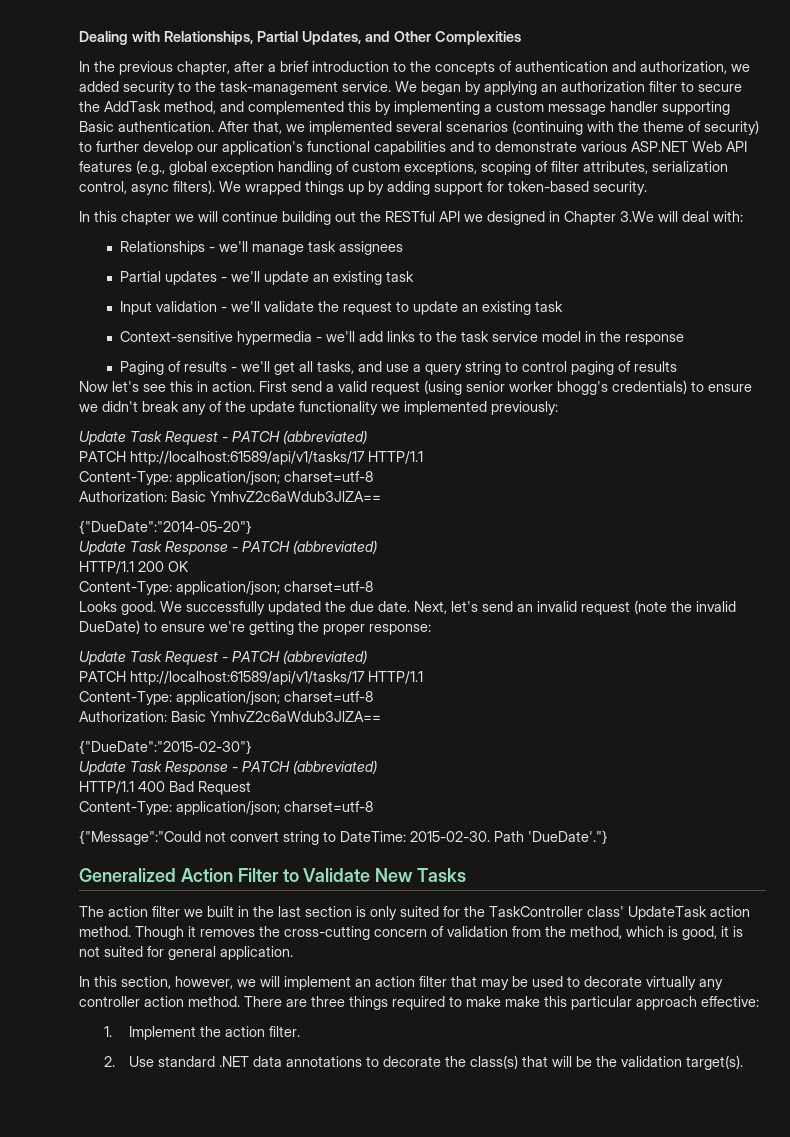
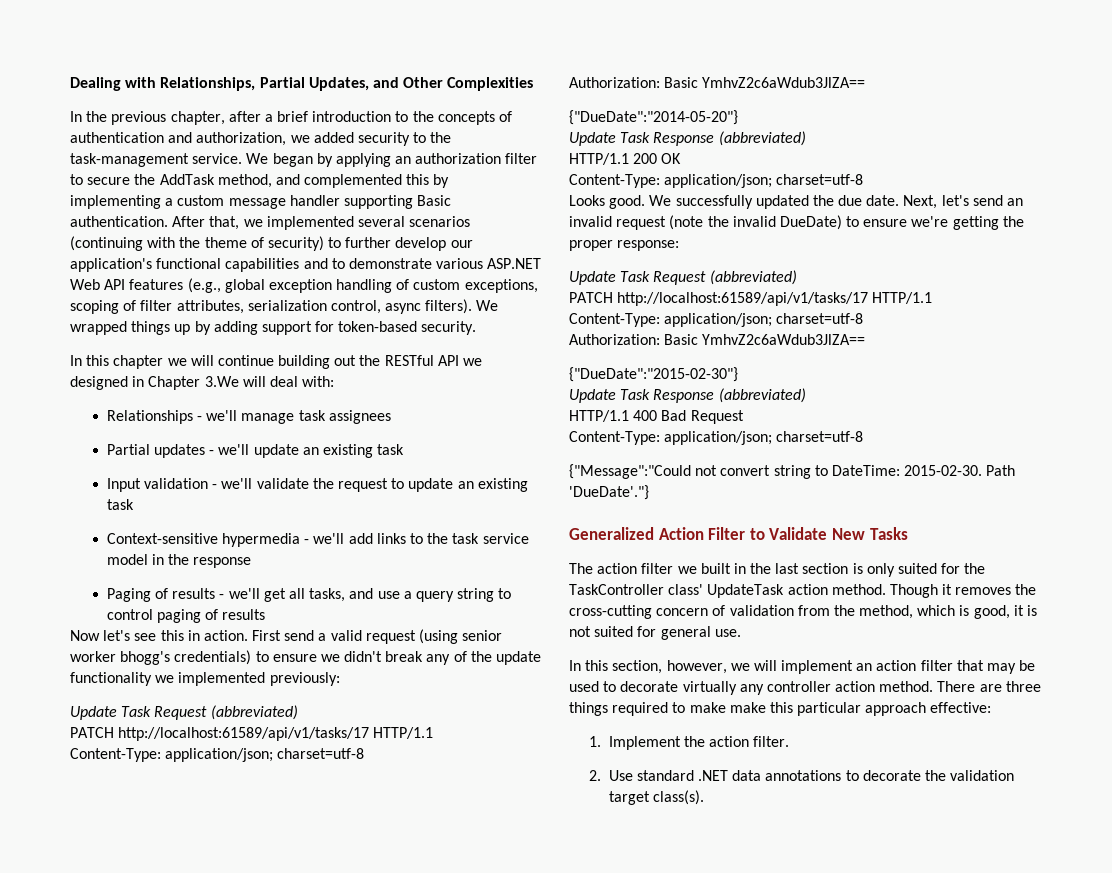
[222,431,280,442] - PATCH -> (208, 713) none
[232,541,290,552] - PATCH -> (715, 139) none
[222,651,280,662] - PATCH -> (707, 278) none
[232,761,290,772] - PATCH -> (715, 396) none
[220,946,293,960] application. -> [714,629,741,637] use.
[469,1055,743,1070] class(s) that will be the validation target(s). -> [950,770,1015,781] [608,790,704,805] validation target class(s).

